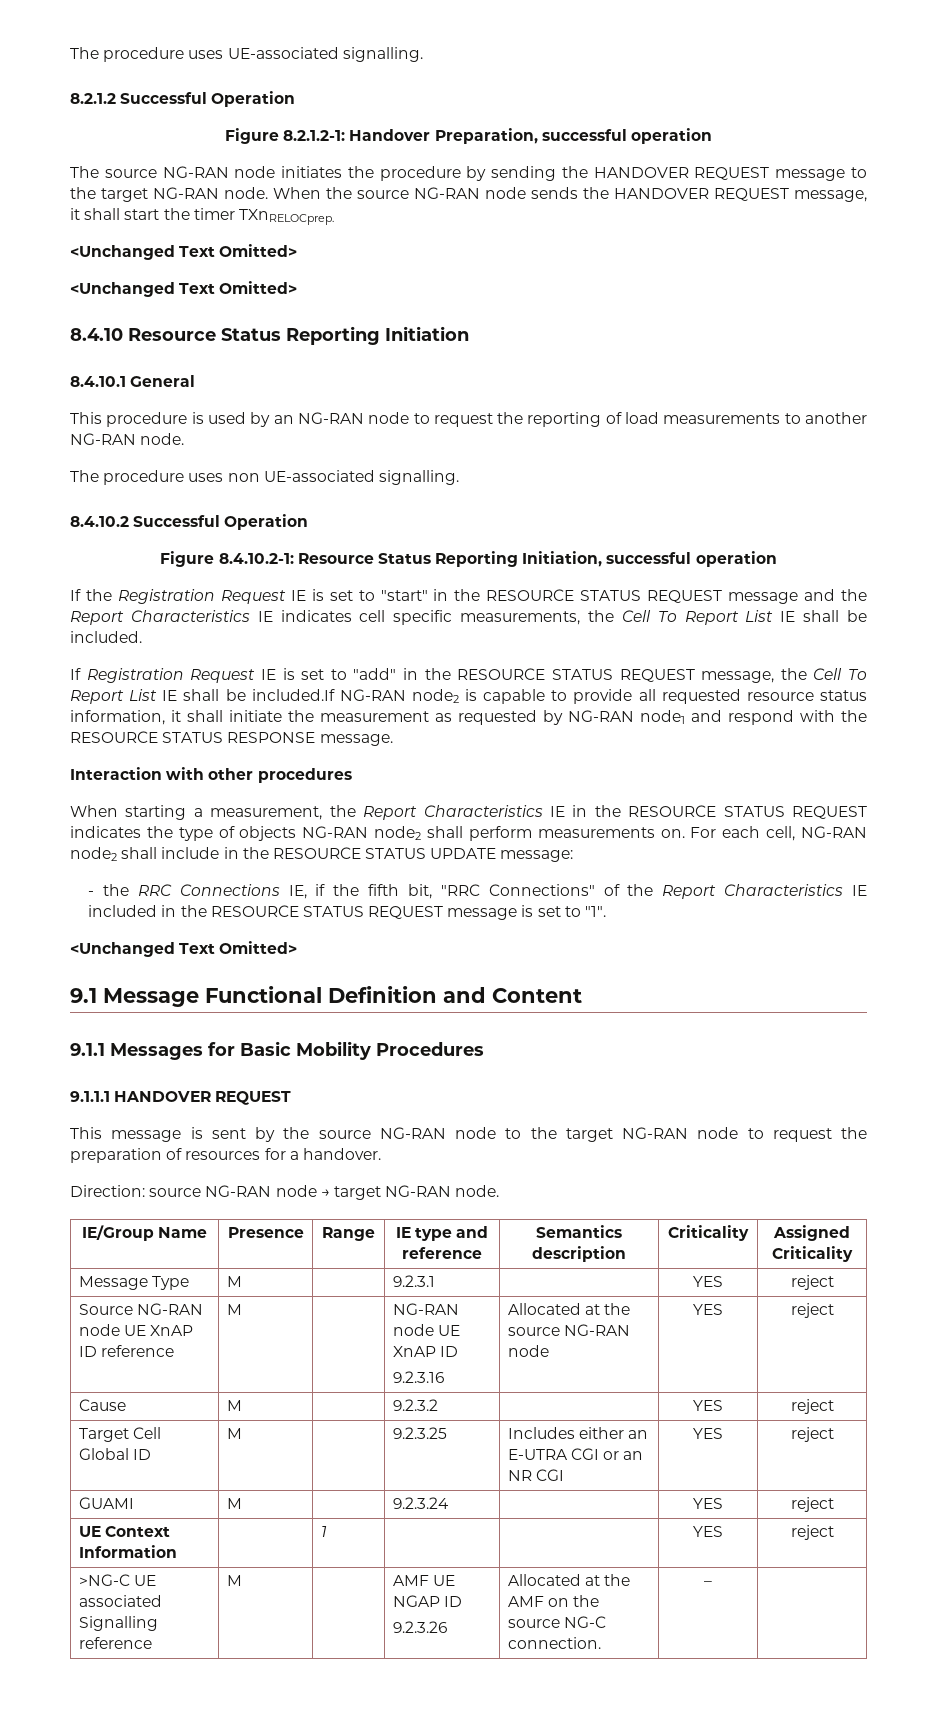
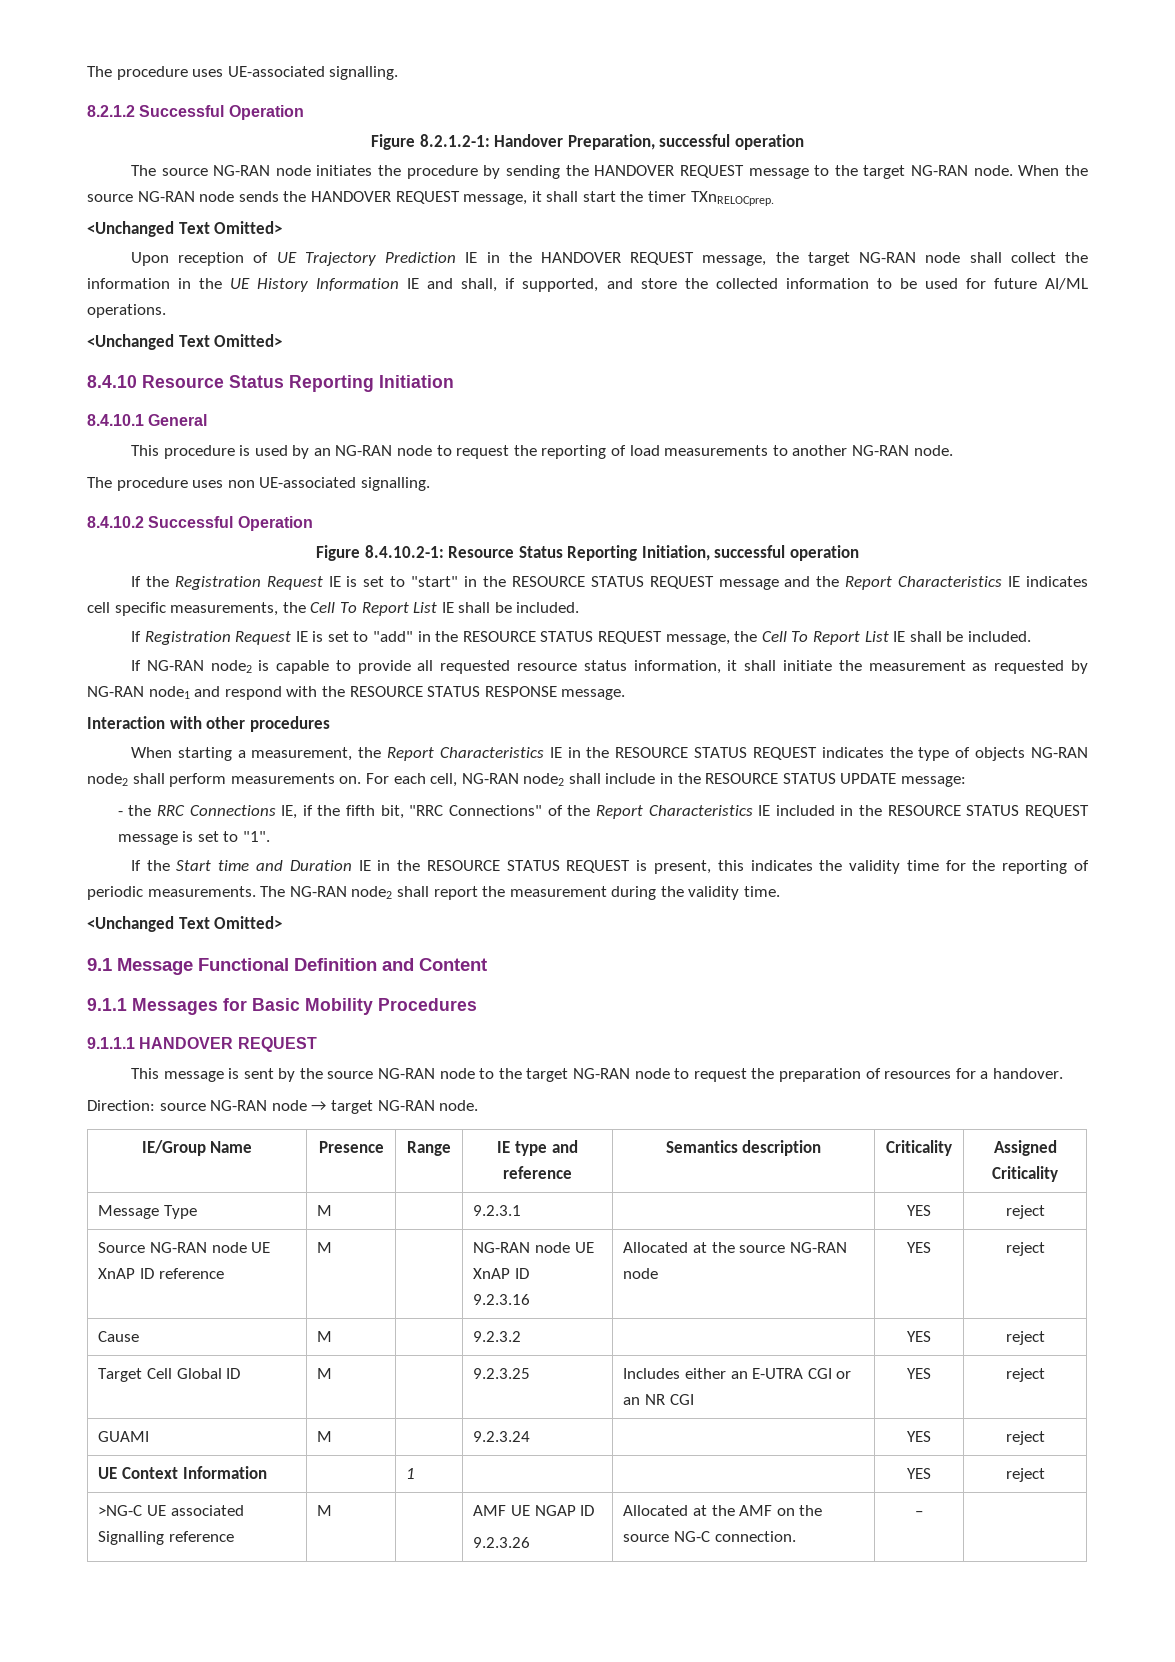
(298, 250) none -> [130,252,1088,266] [87,278,1088,292] [87,304,166,318] // Upon reception of UE Trajectory Prediction IE in the HANDOVER REQUEST message, the target NG-RAN node shall collect the information in the UE History Information IE and shall, if supported, and store the collected information to be used for future AI/ML operations.
[251,689,335,701] included.If -> [967,631,1031,642] [130,660,141,671] included. // If
(606, 911) none -> [130,860,1089,874] [87,886,781,900] // If the Start time and Duration IE in the RESOURCE STATUS REQUEST is present, this indicates the validity time for the reporting of periodic measurements. The NG-RAN node2 shall report the measurement during the validity time.

